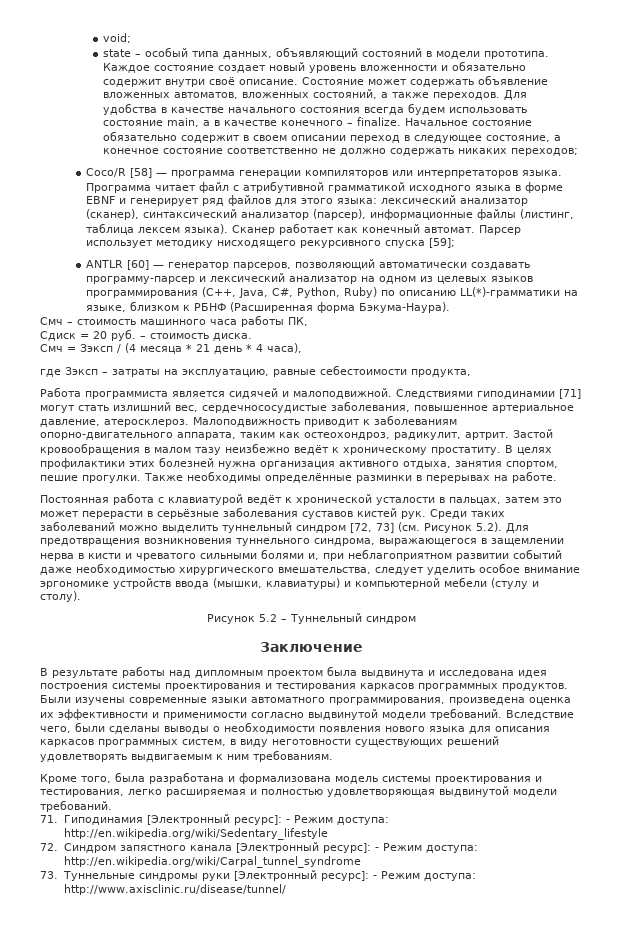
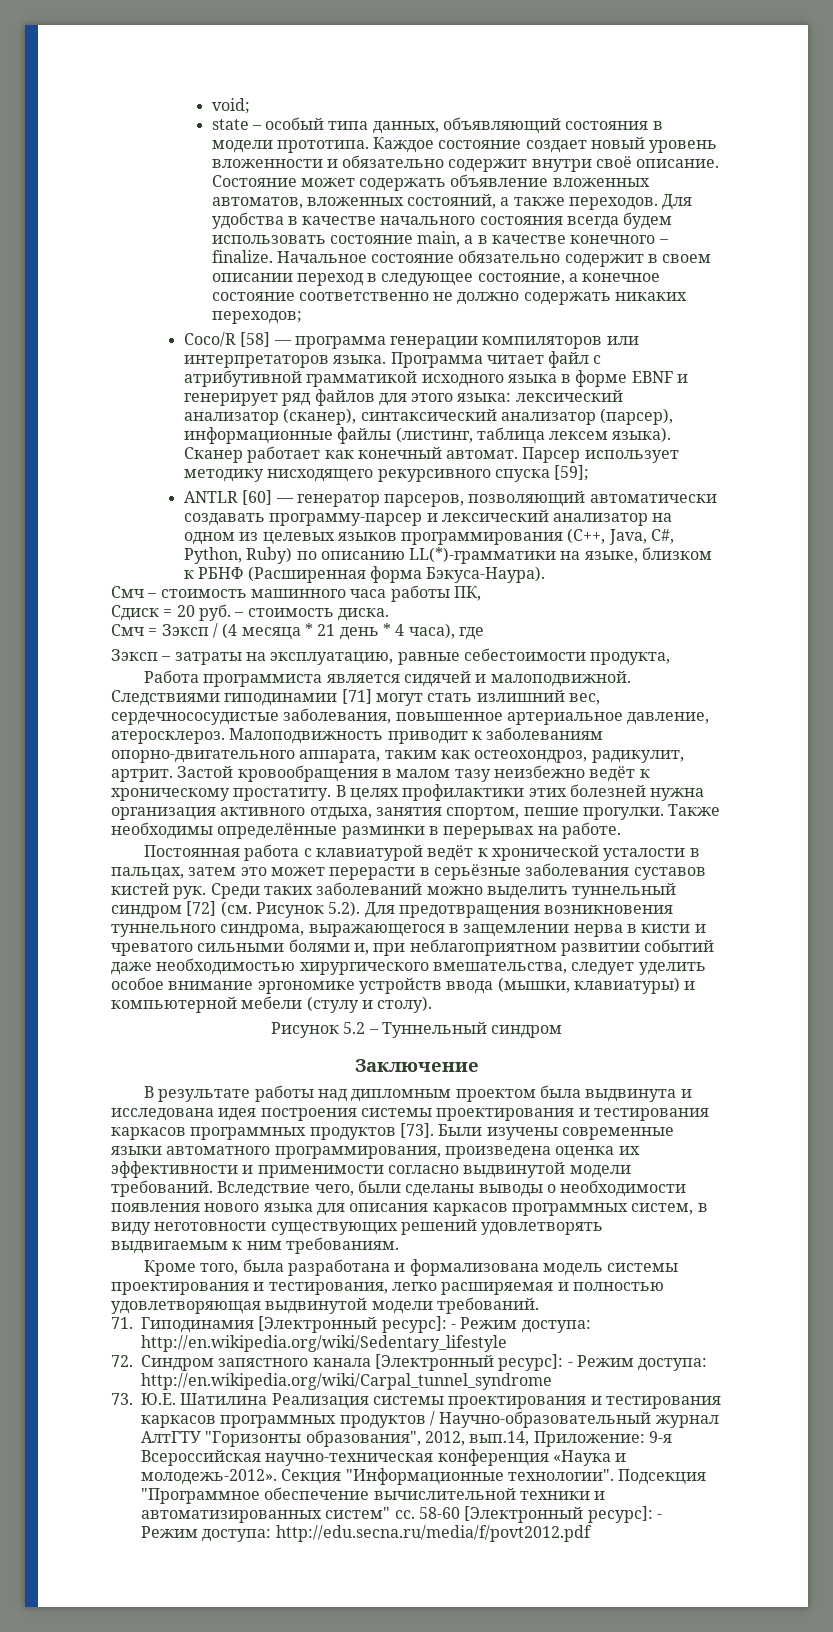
[361,48,422,57] состояний -> [565,121,649,130] состояния
[358,302,450,313] Бэкума-Наура). -> [426,566,546,583] Бэкуса-Наура).
[40,369,61,377] // где -> [458,627,484,640] где //
[350,523,394,533] [72, 73] -> [186,901,217,916] [72]
[502,683,568,691] продуктов. -> [309,1123,434,1140] продуктов [73].
[62,870,476,881] [63,884,286,895] Туннельные синдромы руки [Электронный ресурс]: - Режим доступа: http://www.axisclinic.ru/disease/tunnel/ -> [141,1393,721,1409] [141,1411,719,1428] [141,1430,672,1447] [141,1449,627,1466] [141,1468,707,1485] [141,1487,606,1504] [141,1506,662,1523] [141,1525,592,1542] Ю.Е. Шатилина Реализация системы проектирования и тестирования каркасов программных продуктов / Научно-образовательный журнал АлтГТУ "Горизонты образования", 2012, вып.14, Приложение: 9-я Всероссийская научно-техническая конференция «Наука и молодежь-2012». Секция "Информационные технологии". Подсекция "Программное обеспечение вычислительной техники и автоматизированных систем" сс. 58-60 [Электронный ресурс]: - Режим доступа: http://edu.secna.ru/media/f/povt2012.pdf

